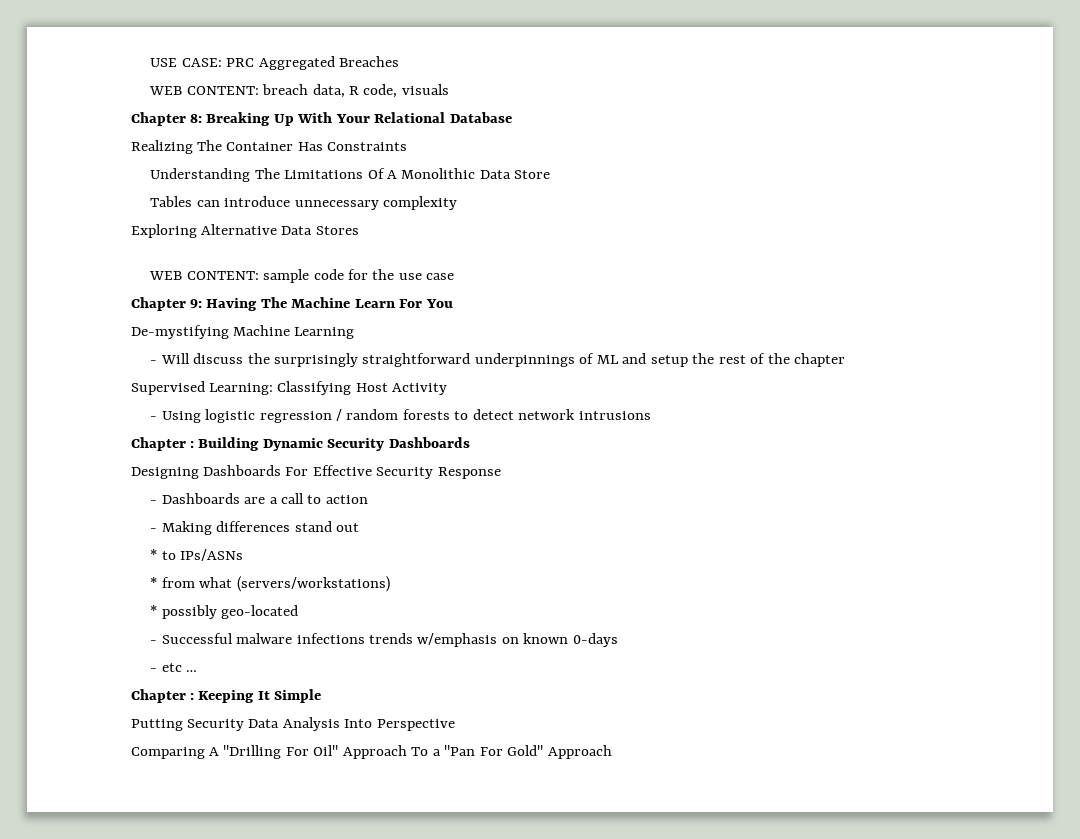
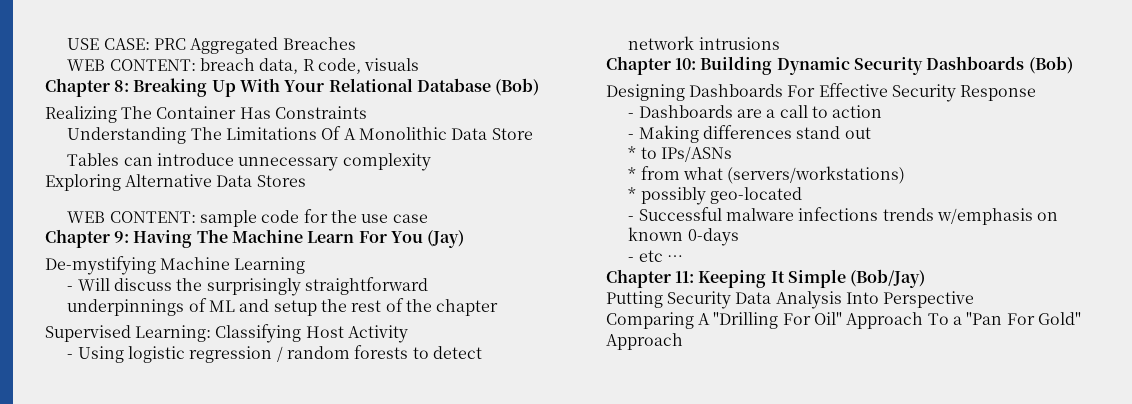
(512, 117) none -> [495,78,540,96] (Bob)
(453, 303) none -> [427,230,465,248] (Jay)
[190,441,195,448] : -> [674,58,696,70] 10:
(470, 442) none -> [1028,56,1073,74] (Bob)
[190,693,195,700] : -> [674,271,694,283] 11:
(322, 696) none -> [850,269,926,288] (Bob/Jay)

